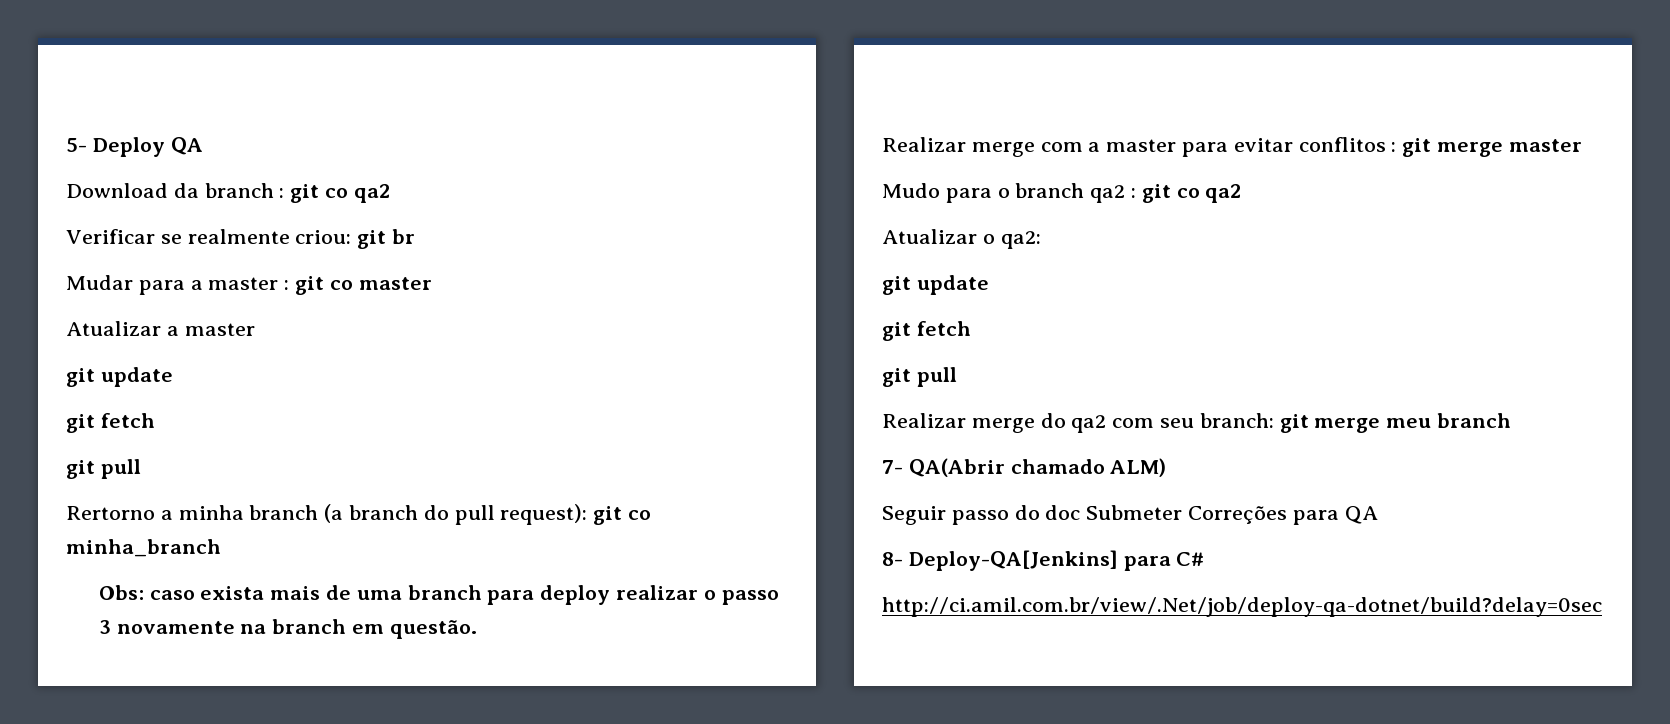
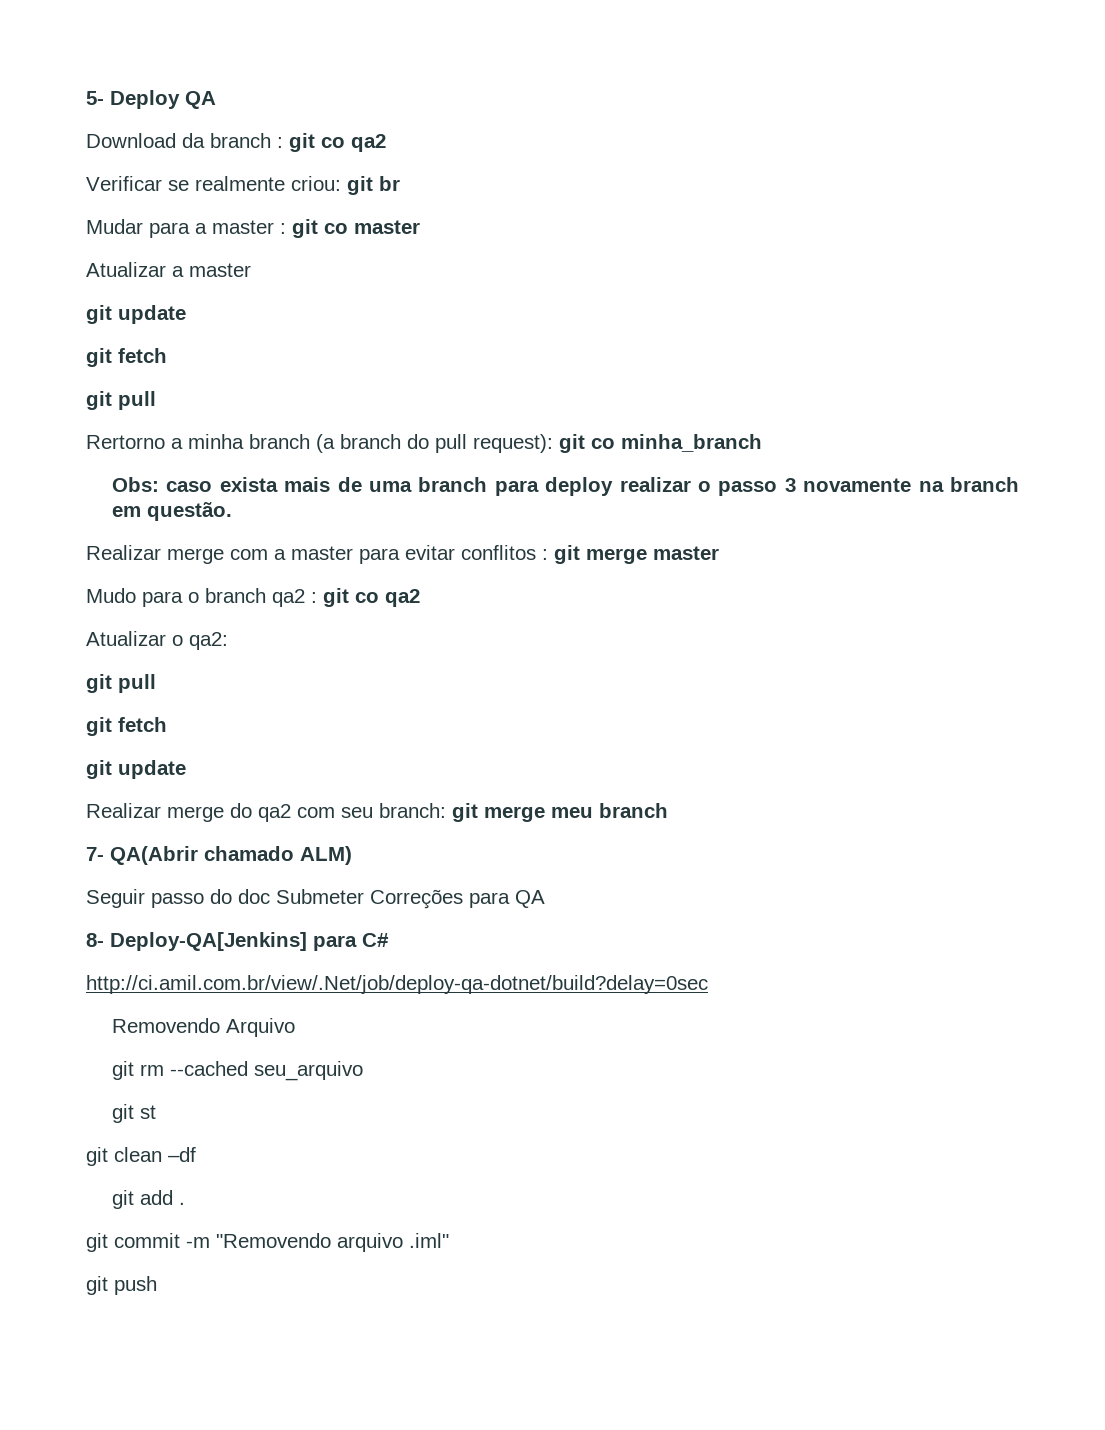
[916,275,989,295] [882,321,971,341] [882,367,957,387] update // git fetch // git pull -> [118,674,156,693] [86,717,167,736] [86,760,186,779] pull // git fetch // git update
(1602, 607) none -> [111,1018,295,1037] [111,1061,363,1081] [111,1104,156,1123] [86,1147,196,1166] [111,1190,185,1209] [86,1233,449,1252] [86,1276,157,1295] // Removendo Arquivo // git rm --cached seu_arquivo // git st // git clean –df // git add . // git commit -m "Removendo arquivo .iml" // git push

